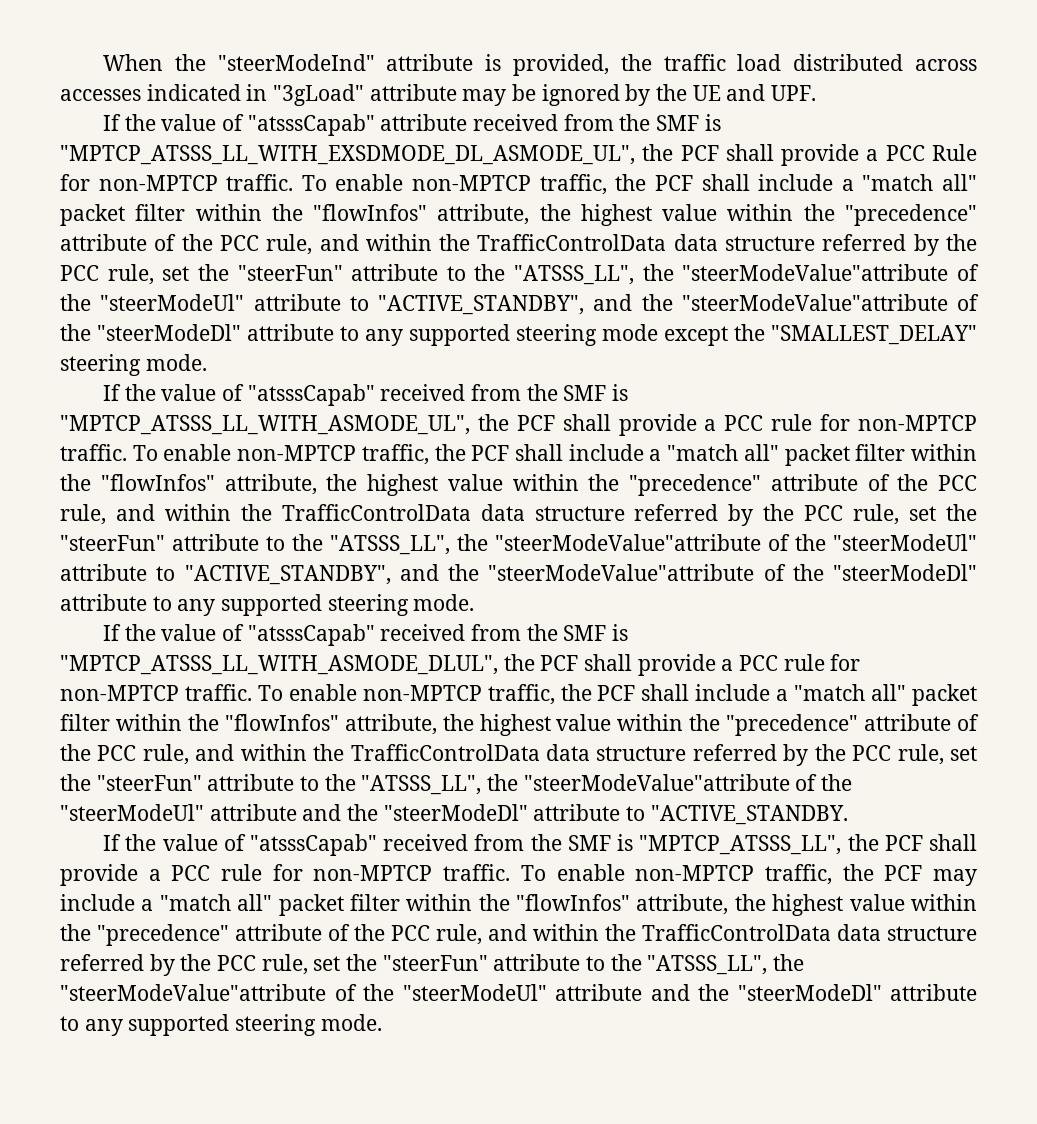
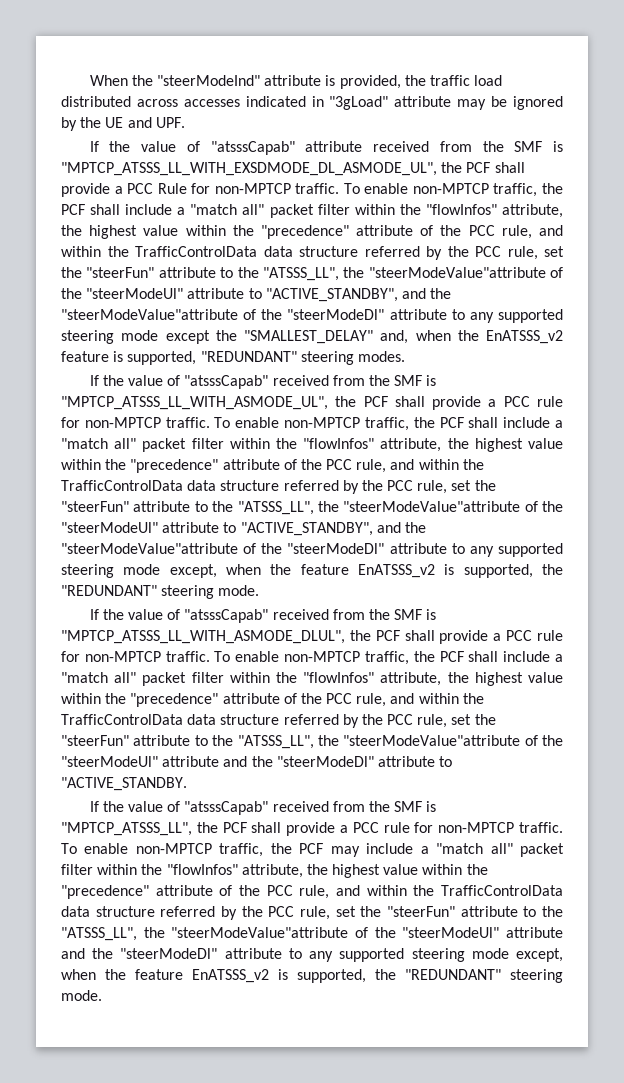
[60,354,207,376] steering mode. -> [380,330,563,344] [61,351,405,365] and, when the EnATSSS_v2 feature is supported, "REDUNDANT" steering modes.
(409, 605) none -> [123,564,563,578] [61,585,215,599] mode except, when the feature EnATSSS_v2 is supported, the "REDUNDANT" steering
(317, 1025) none -> [471,948,563,962] [61,969,563,983] mode except, when the feature EnATSSS_v2 is supported, the "REDUNDANT" steering

